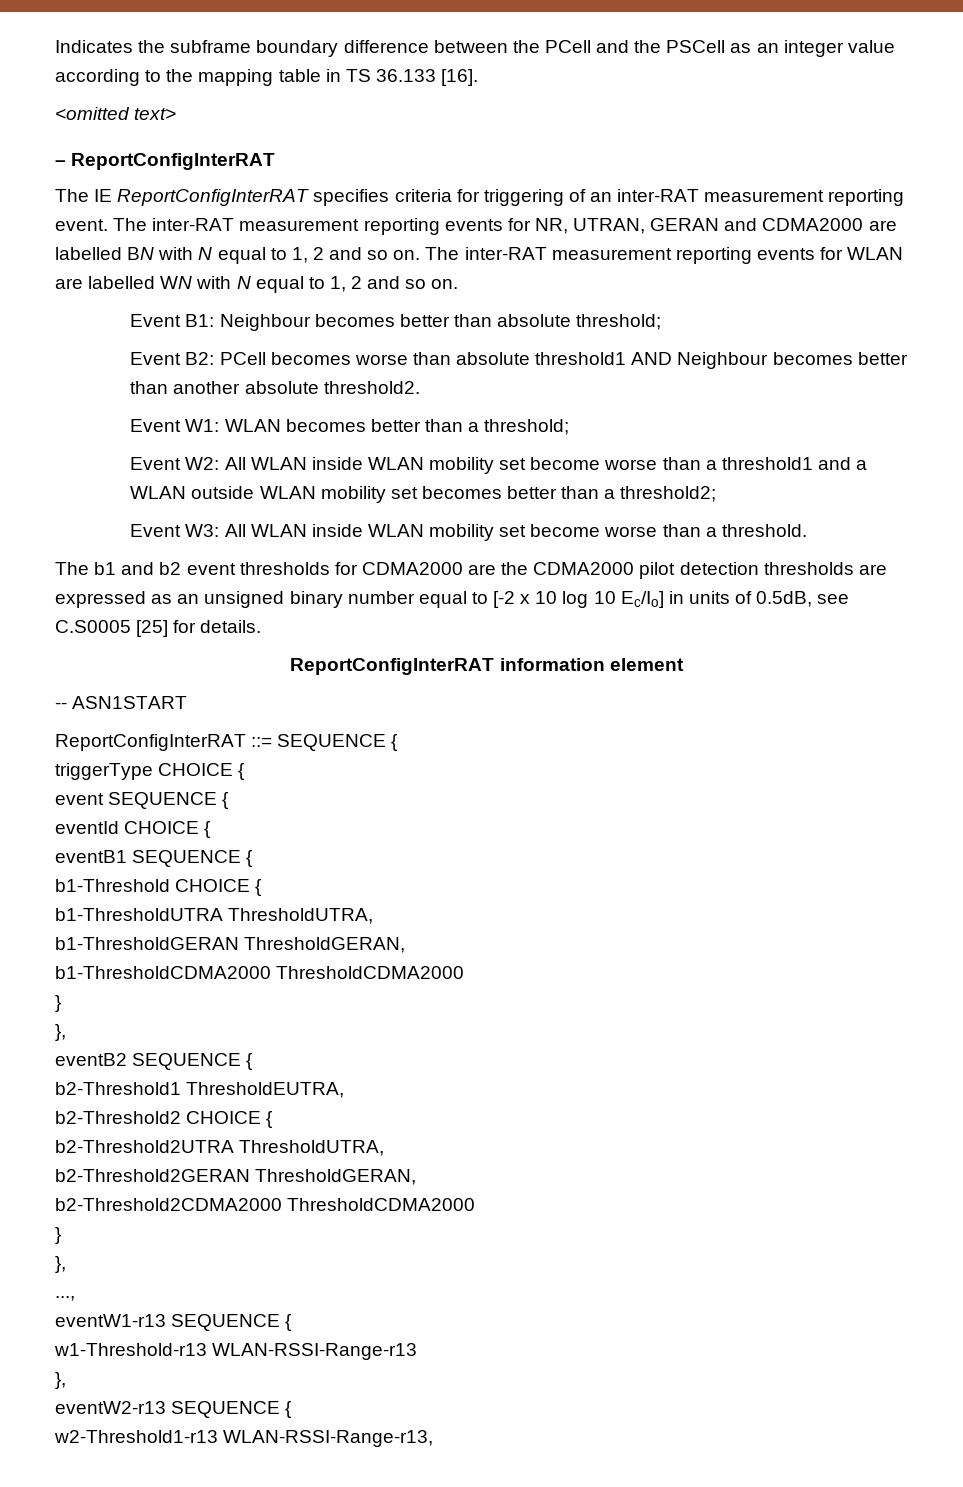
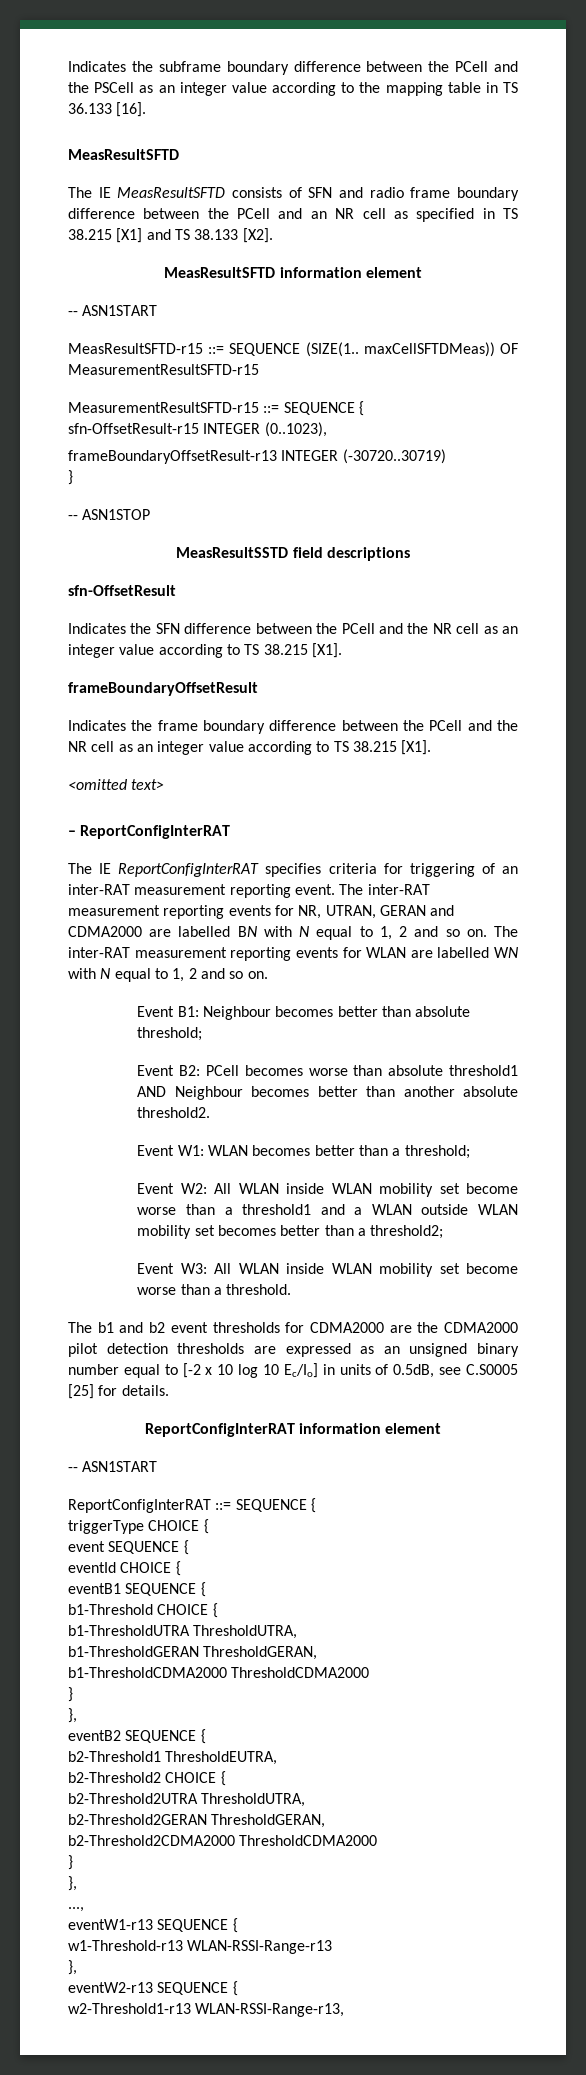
(479, 77) none -> [68,149,179,160] [68,187,519,201] [68,208,519,222] [68,228,273,243] [164,267,422,278] [68,305,158,316] [68,342,518,357] [68,364,259,375] [68,401,364,416] [68,422,327,437] [68,449,446,464] [68,470,73,485] [68,509,151,520] [176,547,410,561] [68,585,176,596] [68,623,519,634] [68,643,342,658] [68,682,258,696] [68,720,518,734] [68,740,432,755] // MeasResultSFTD // The IE MeasResultSFTD consists of SFN and radio frame boundary difference between the PCell and an NR cell as specified in TS 38.215 [X1] and TS 38.133 [X2]. // MeasResultSFTD information element // -- ASN1START // MeasResultSFTD-r15 ::= SEQUENCE (SIZE(1.. maxCellSFTDMeas)) OF MeasurementResultSFTD-r15 // MeasurementResultSFTD-r15 ::= SEQUENCE { // sfn-OffsetResult-r15 INTEGER (0..1023), // frameBoundaryOffsetResult-r13 INTEGER (-30720..30719) // } // -- ASN1STOP // MeasResultSSTD field descriptions // sfn-OffsetResult // Indicates the SFN difference between the PCell and the NR cell as an integer value according to TS 38.215 [X1]. // frameBoundaryOffsetResult // Indicates the frame boundary difference between the PCell and the NR cell as an integer value according to TS 38.215 [X1].

